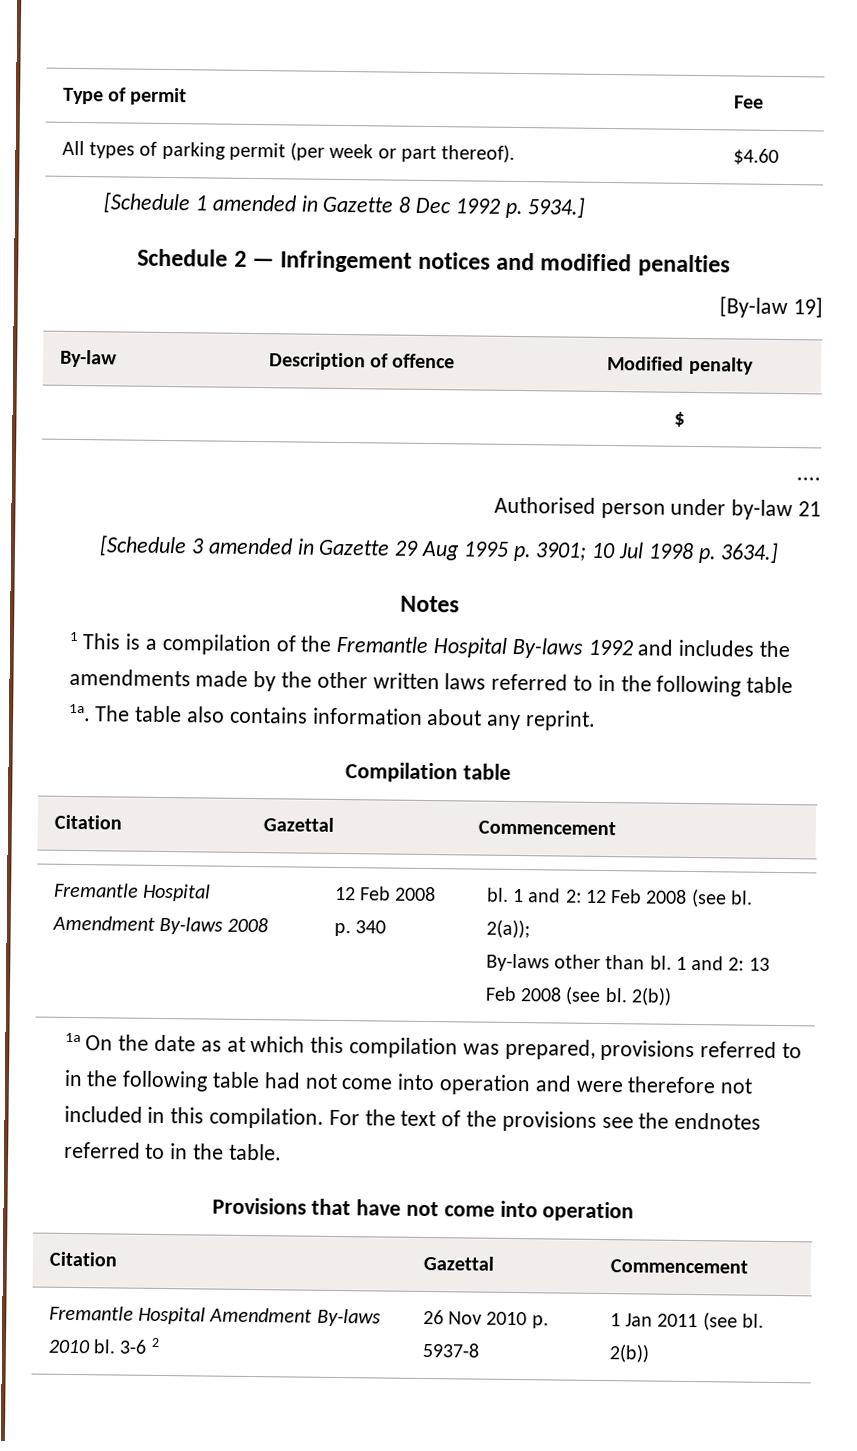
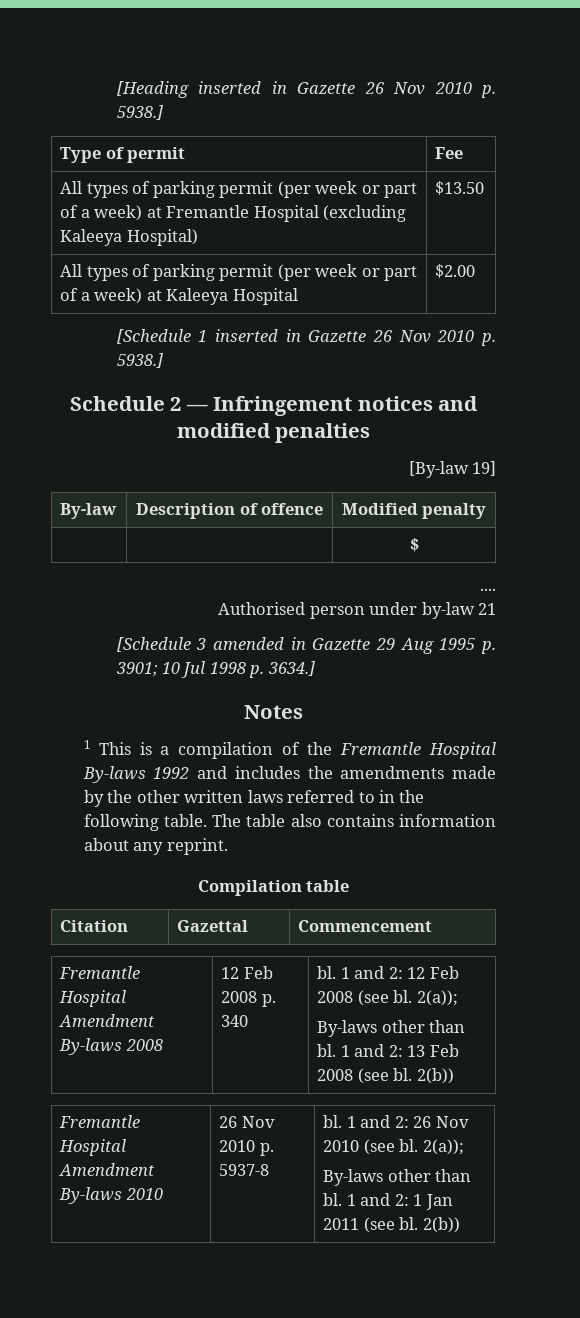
(62, 96) none -> [116,81,497,98] [116,105,163,120] [Heading inserted in Gazette 26 Nov 2010 p. 5938.] //
[441,144,516,163] [732,148,779,165] thereof). | $4.60 -> [60,205,407,222] [60,229,198,246] [435,181,485,195] [60,264,417,281] [60,288,298,305] [435,264,476,278] of a week) at Fremantle Hospital (excluding Kaleeya Hospital) | $13.50 // All types of parking permit (per week or part of a week) at Kaleeya Hospital | $2.00
[211,194,586,219] amended in Gazette 8 Dec 1992 p. 5934.] -> [214,329,496,346] [116,353,163,368] inserted in Gazette 26 Nov 2010 p. 5938.]
[746,676,794,694] [68,703,91,722] table 1a. -> [163,814,207,827] table.
[64,1032,803,1062] [63,1069,754,1096] [63,1105,762,1132] [63,1141,282,1161] [211,1197,635,1222] [48,1251,118,1267] [422,1255,494,1271] [609,1259,748,1274] // 1a On the date as at which this compilation was prepared, provisions referred to in the following table had not come into operation and were therefore not included in this compilation. For the text of the provisions see the endnotes referred to in the table. // Provisions that have not come into operation // Citation | Gazettal | Commencement -> (454, 1076) none
[93,1337,160,1354] bl. 3-6 2 -> (163, 1194) none
(479, 1350) none -> [323,1115,469,1128] [323,1139,464,1155] [323,1169,472,1186] [323,1193,409,1206] bl. 1 and 2: 26 Nov 2010 (see bl. 2(a)); // By-laws other than bl. 1 and 2:

